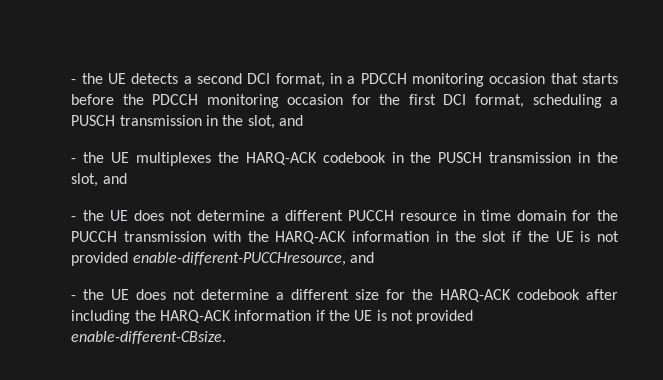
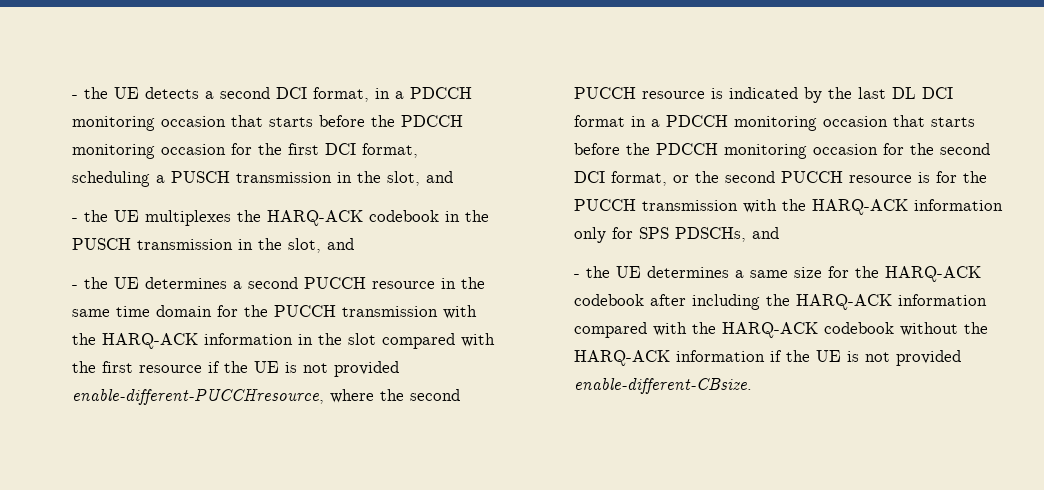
[133,210,343,221] does not determine a different -> [144,277,298,289] determines a second
(475, 215) none -> [460,277,485,289] [71,309,110,317] the same
(507, 236) none -> [381,333,495,349] [71,361,202,373] compared with the first resource
[350,252,375,263] [71,289,350,300] and // - the UE does not determine a different -> [329,389,460,403] [573,87,953,103] [573,115,975,131] [573,143,990,159] [573,171,987,186] [573,199,1003,215] [573,227,779,243] [573,266,788,278] where the second PUCCH resource is indicated by the last DL DCI format in a PDCCH monitoring occasion that starts before the PDCCH monitoring occasion for the second DCI format, or the second PUCCH resource is for the PUCCH transmission with the HARQ-ACK information only for SPS PDSCHs, and // - the UE determines a same
(312, 315) none -> [573,322,988,338] [573,350,765,366] compared with the HARQ-ACK codebook without the HARQ-ACK information

